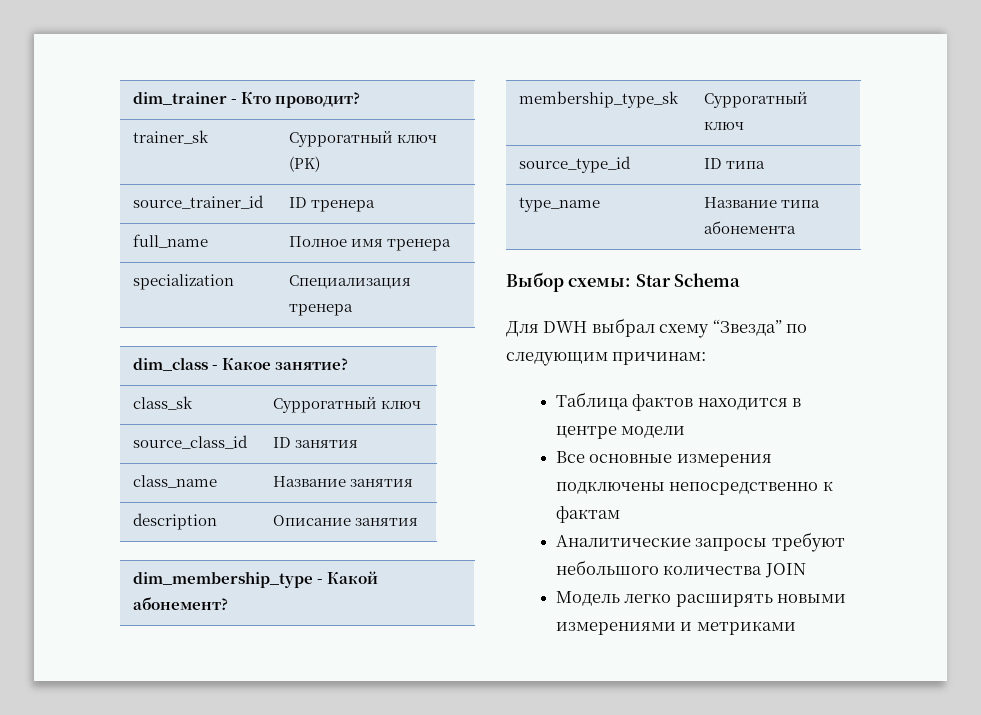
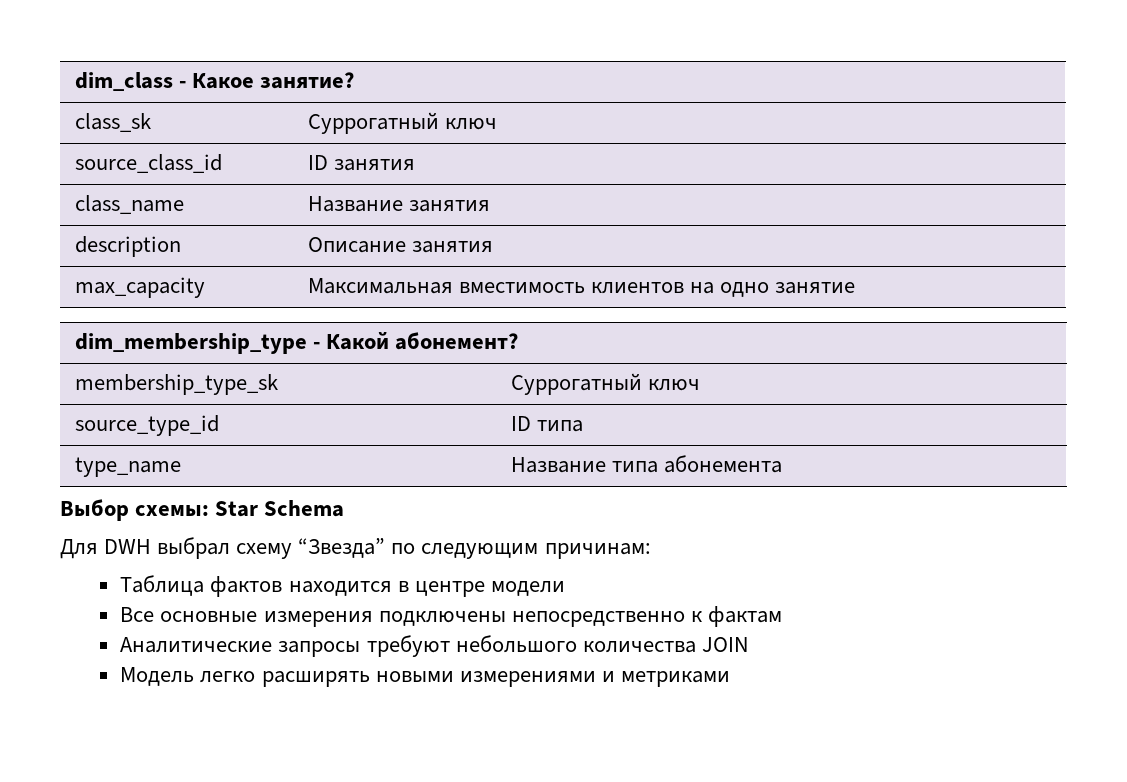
[132,92,361,108] [132,130,209,144] [288,130,437,147] [288,156,320,172] [132,195,264,209] [288,197,375,212] [132,234,208,248] [288,236,451,251] [132,274,234,290] [288,275,411,289] [288,304,353,316] dim_trainer - Кто проводит? // trainer_sk | Суррогатный ключ (PK) // source_trainer_id | ID тренера // full_name | Полное имя тренера // specialization | Специализация тренера // -> (74, 81) none
(418, 522) none -> [74,277,205,298] [307,278,856,297] // max_capacity | Максимальная вместимость клиентов на одно занятие

